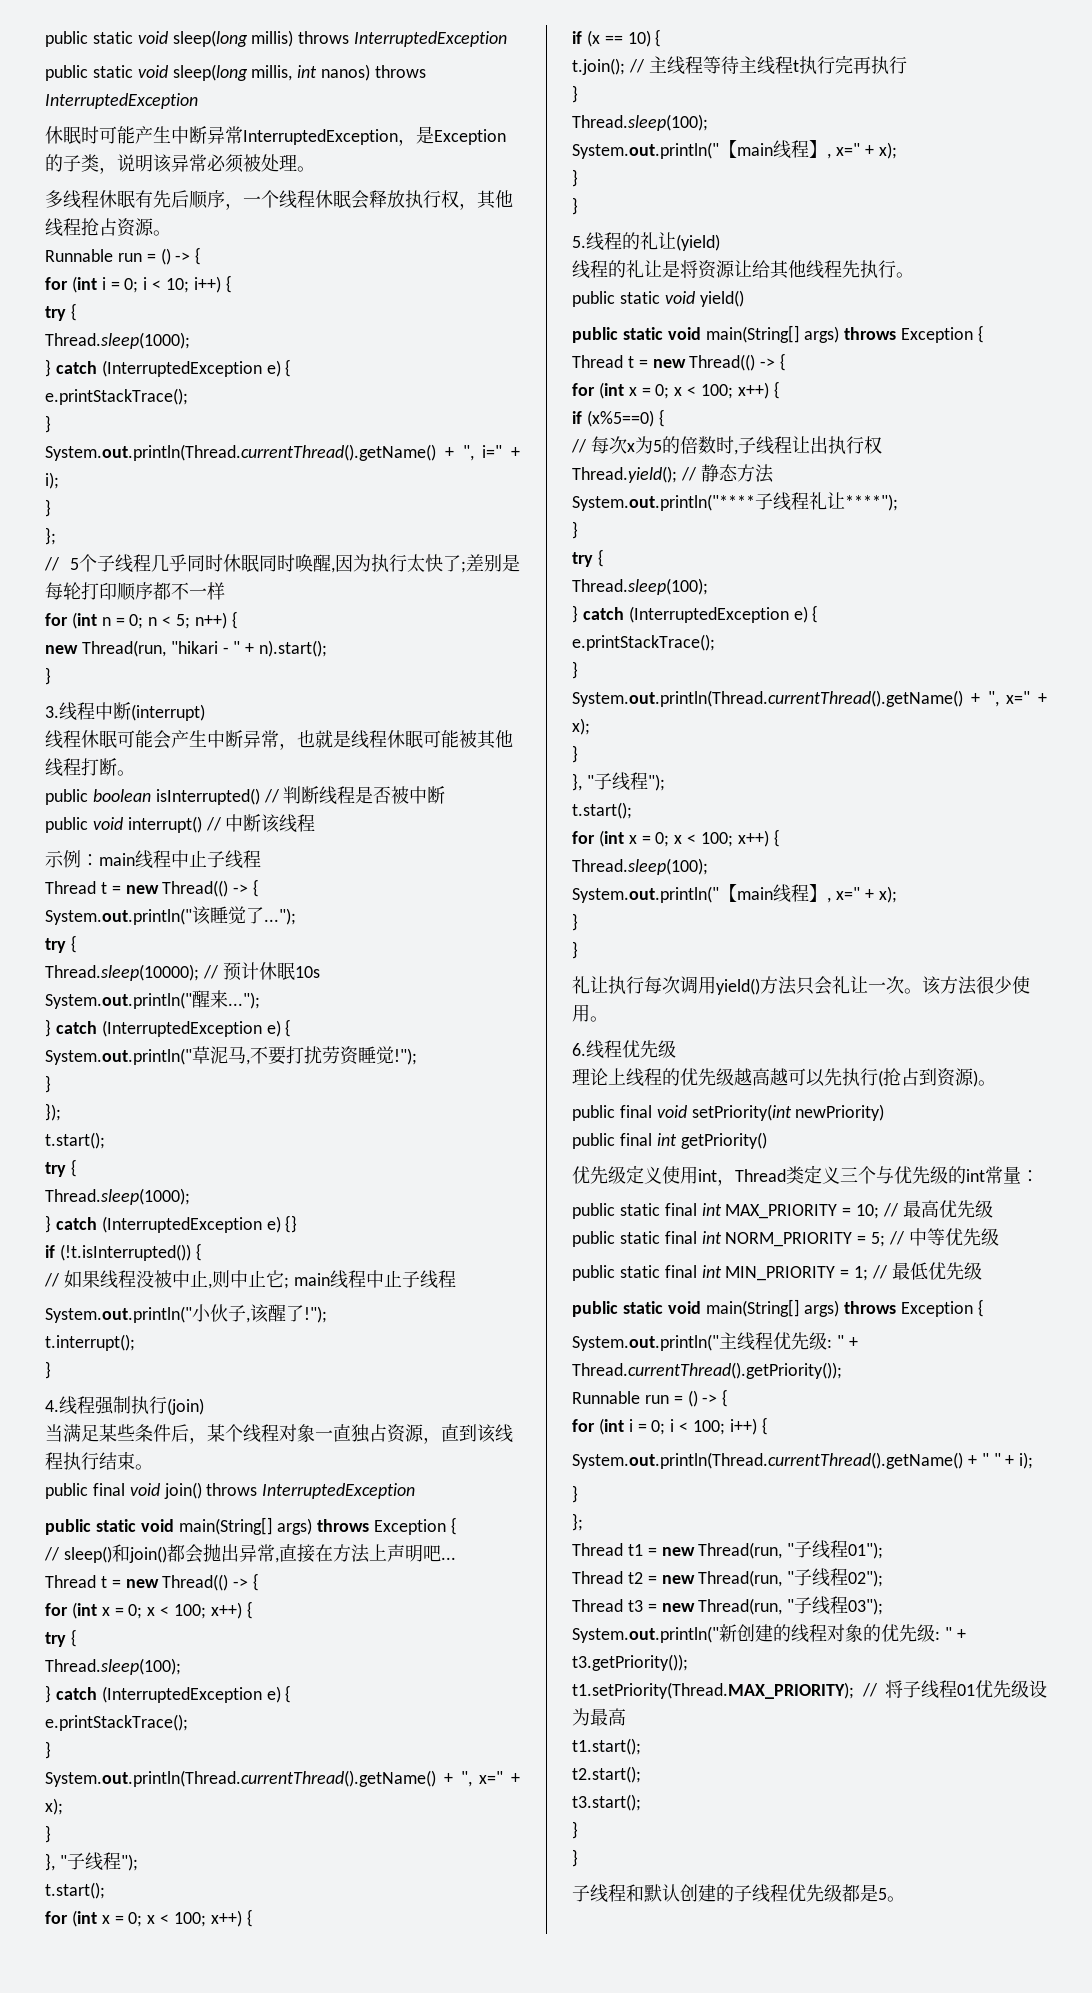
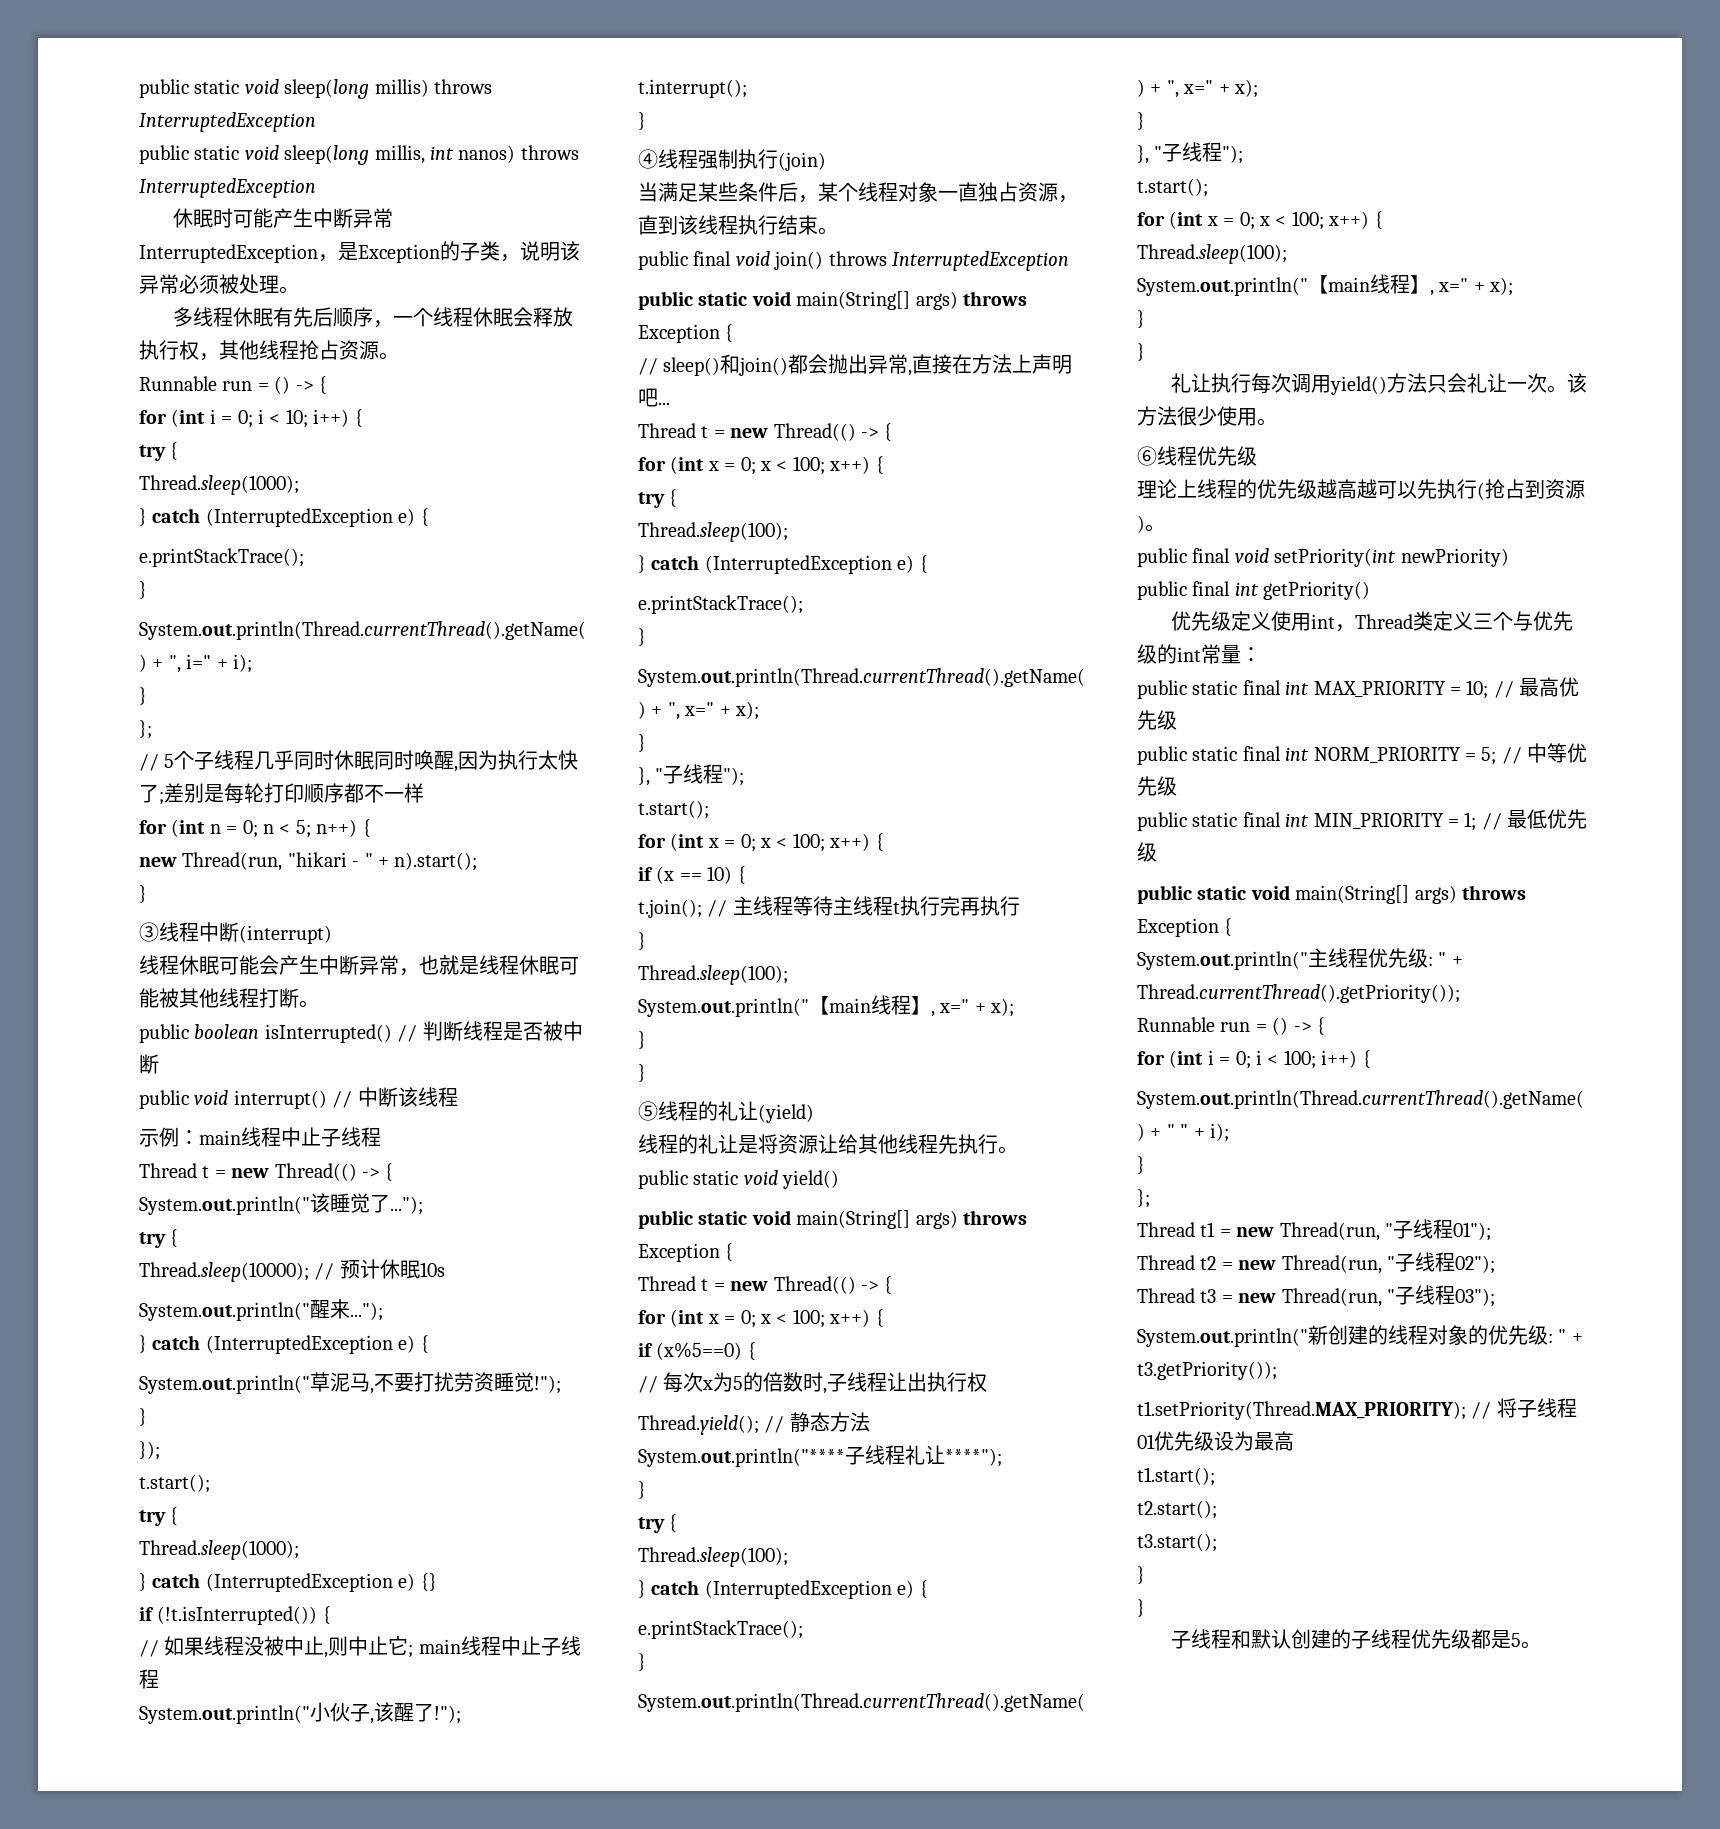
[45,706,59,718] 3. -> [139,922,159,942] ③
[45,1400,59,1412] 4. -> [638,149,658,169] ④
[572,236,586,248] 5. -> [638,1101,658,1121] ⑤
[572,1043,586,1056] 6. -> [1137,446,1157,466] ⑥

